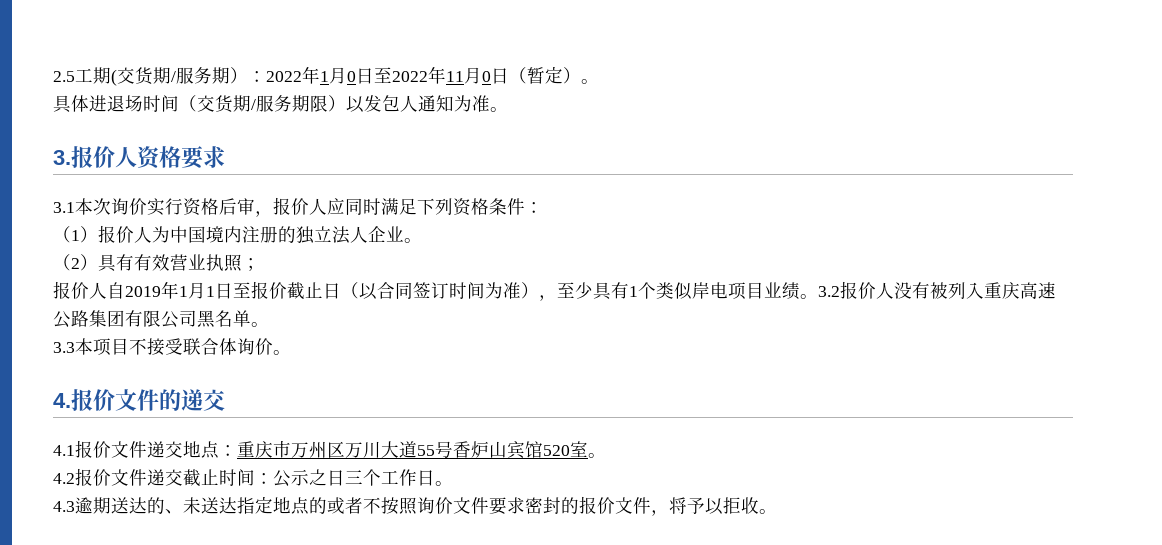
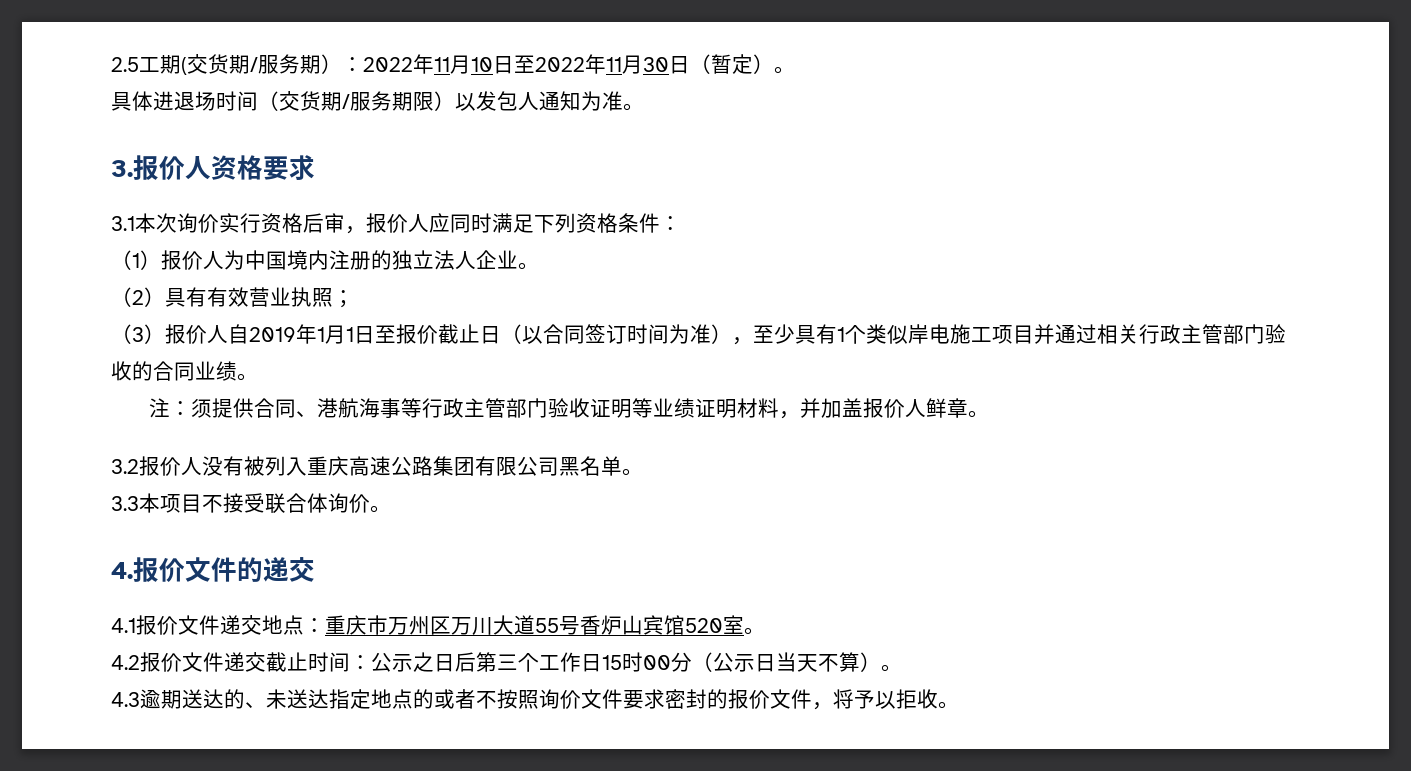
[320,67,356,84] 1月0 -> [434,55,493,74] 11月10
[482,71,491,82] 0 -> [643,57,669,72] 30
(260, 264) none -> [111,324,165,344] （3）
[728,282,818,300] 项目业绩。 -> [950,324,1286,344] [111,361,258,381] [148,398,989,419] 施工项目并通过相关行政主管部门验收的合同业绩。 // 注：须提供合同、港航海事等行政主管部门验收证明等业绩证明材料，并加盖报价人鲜章。 //
(345, 478) none -> [455,652,497,672] 后第
(435, 478) none -> [602,652,881,672] 15时00分（公示日当天不算）

